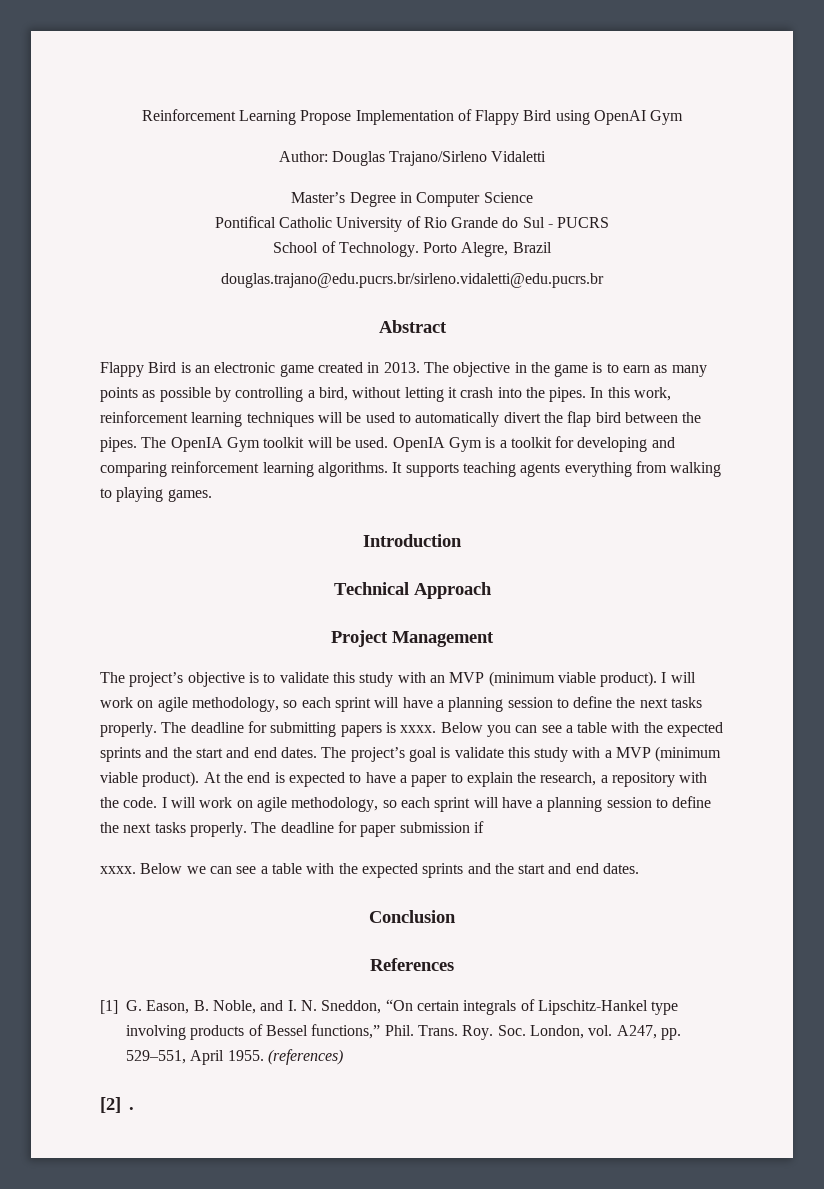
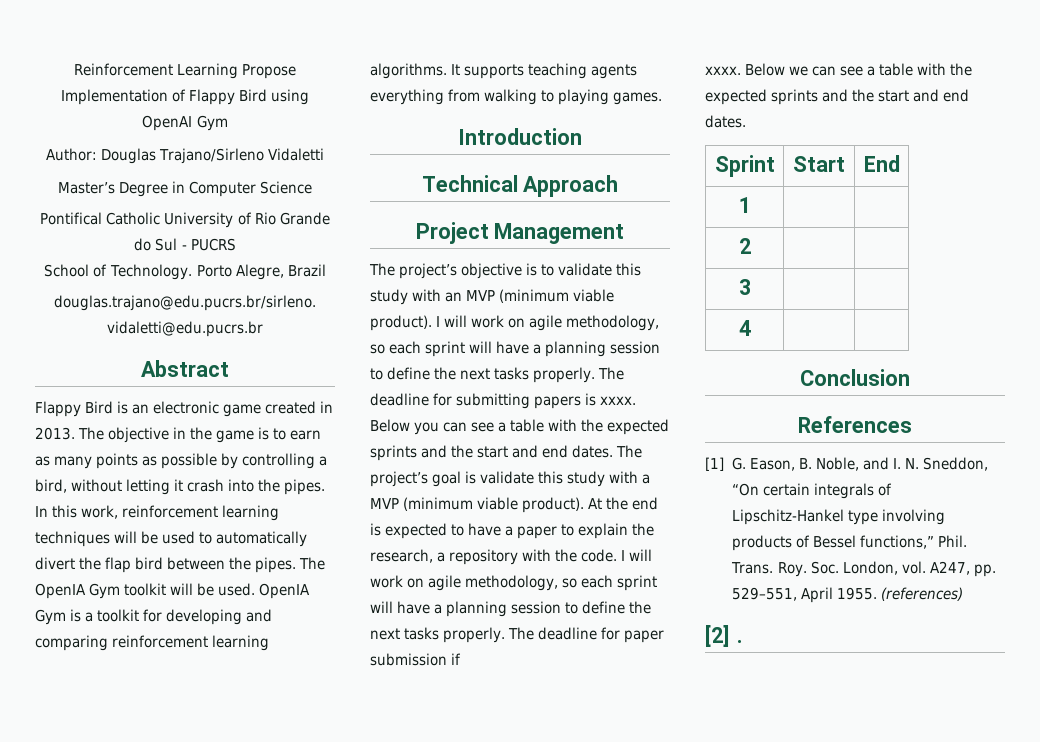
(640, 868) none -> [714,155,775,177] [793,156,845,172] [863,155,900,172] [738,197,751,213] [738,238,751,254] [738,279,751,295] [738,320,751,336] // Sprint | Start | End // 1 | | // 2 | | // 3 | | // 4 | |

